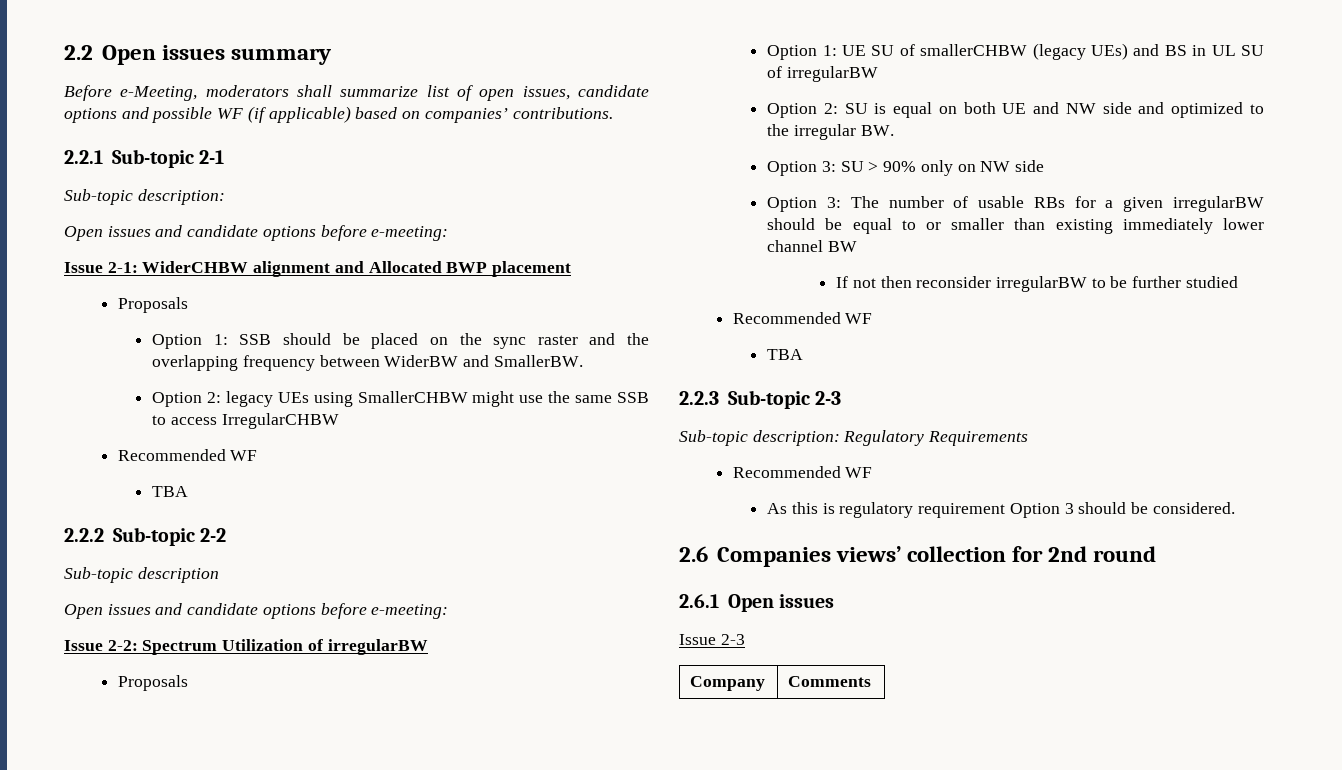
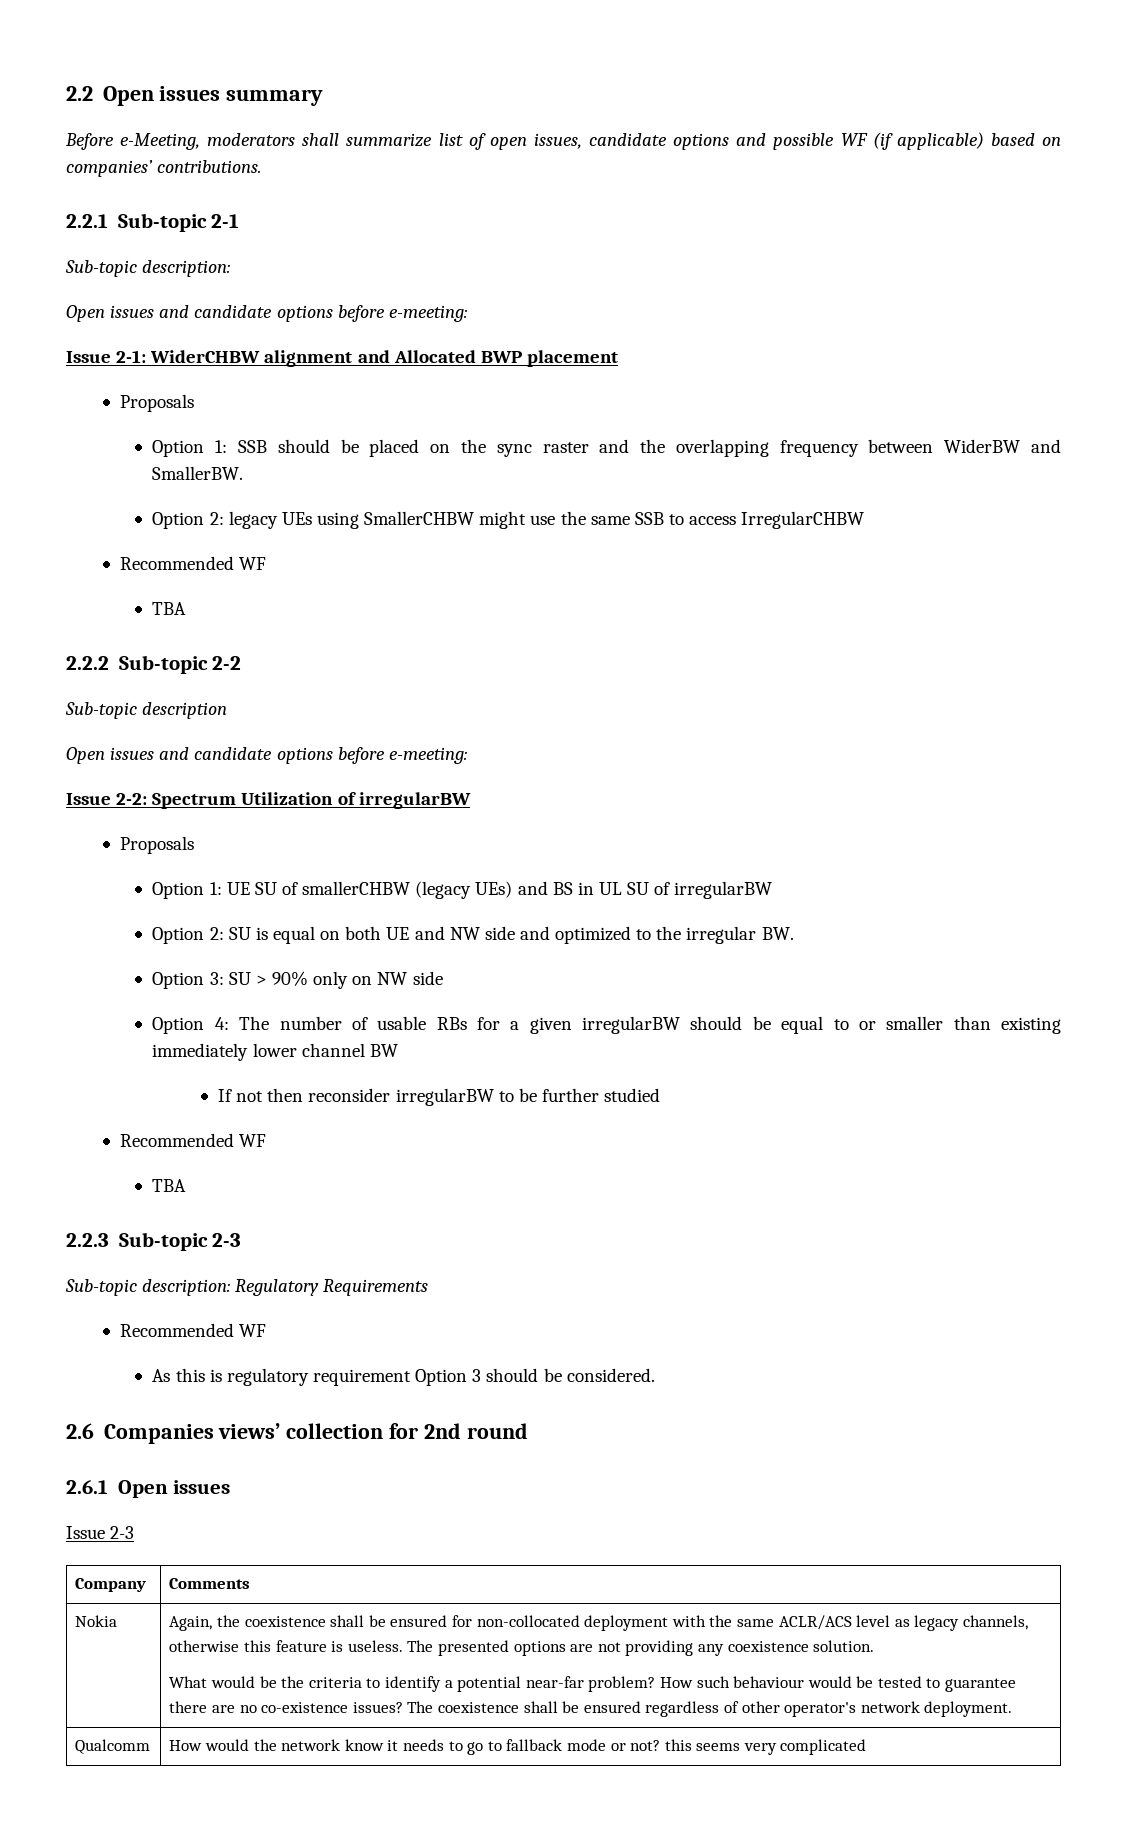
[826,197,841,208] 3: -> [214,1017,229,1030] 4:
(872, 681) none -> [75,1615,118,1627] [169,1615,1028,1631] [169,1640,875,1656] [169,1676,1017,1692] [169,1701,1013,1717] [75,1739,151,1754] [169,1739,867,1755] // Nokia | Again, the coexistence shall be ensured for non-collocated deployment with the same ACLR/ACS level as legacy channels, otherwise this feature is useless. The presented options are not providing any coexistence solution. // What would be the criteria to identify a potential near-far problem? How such behaviour would be tested to guarantee there are no co-existence issues? The coexistence shall be ensured regardless of other operator's network deployment. // Qualcomm | How would the network know it needs to go to fallback mode or not? this seems very complicated

